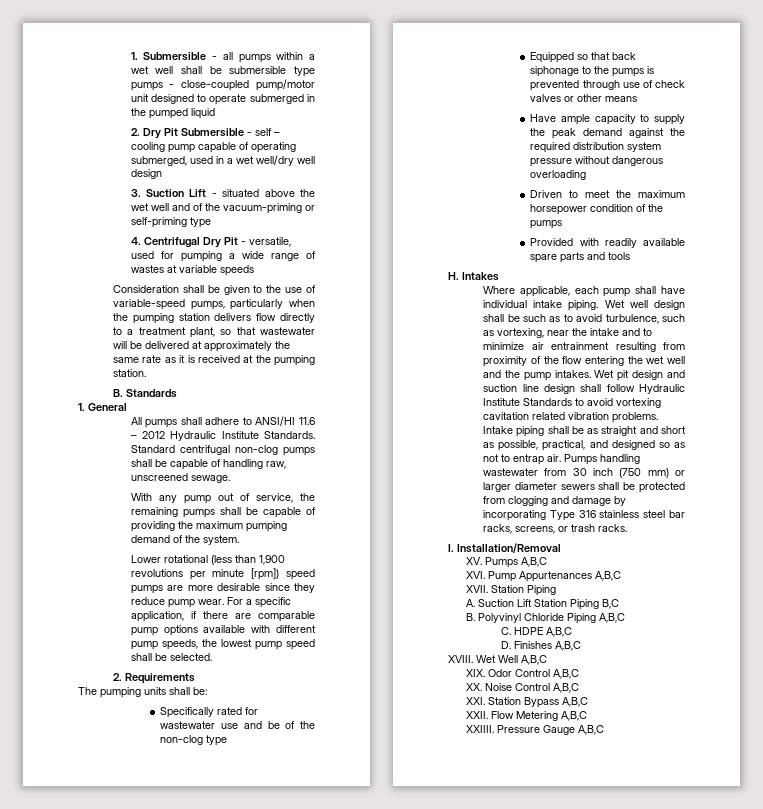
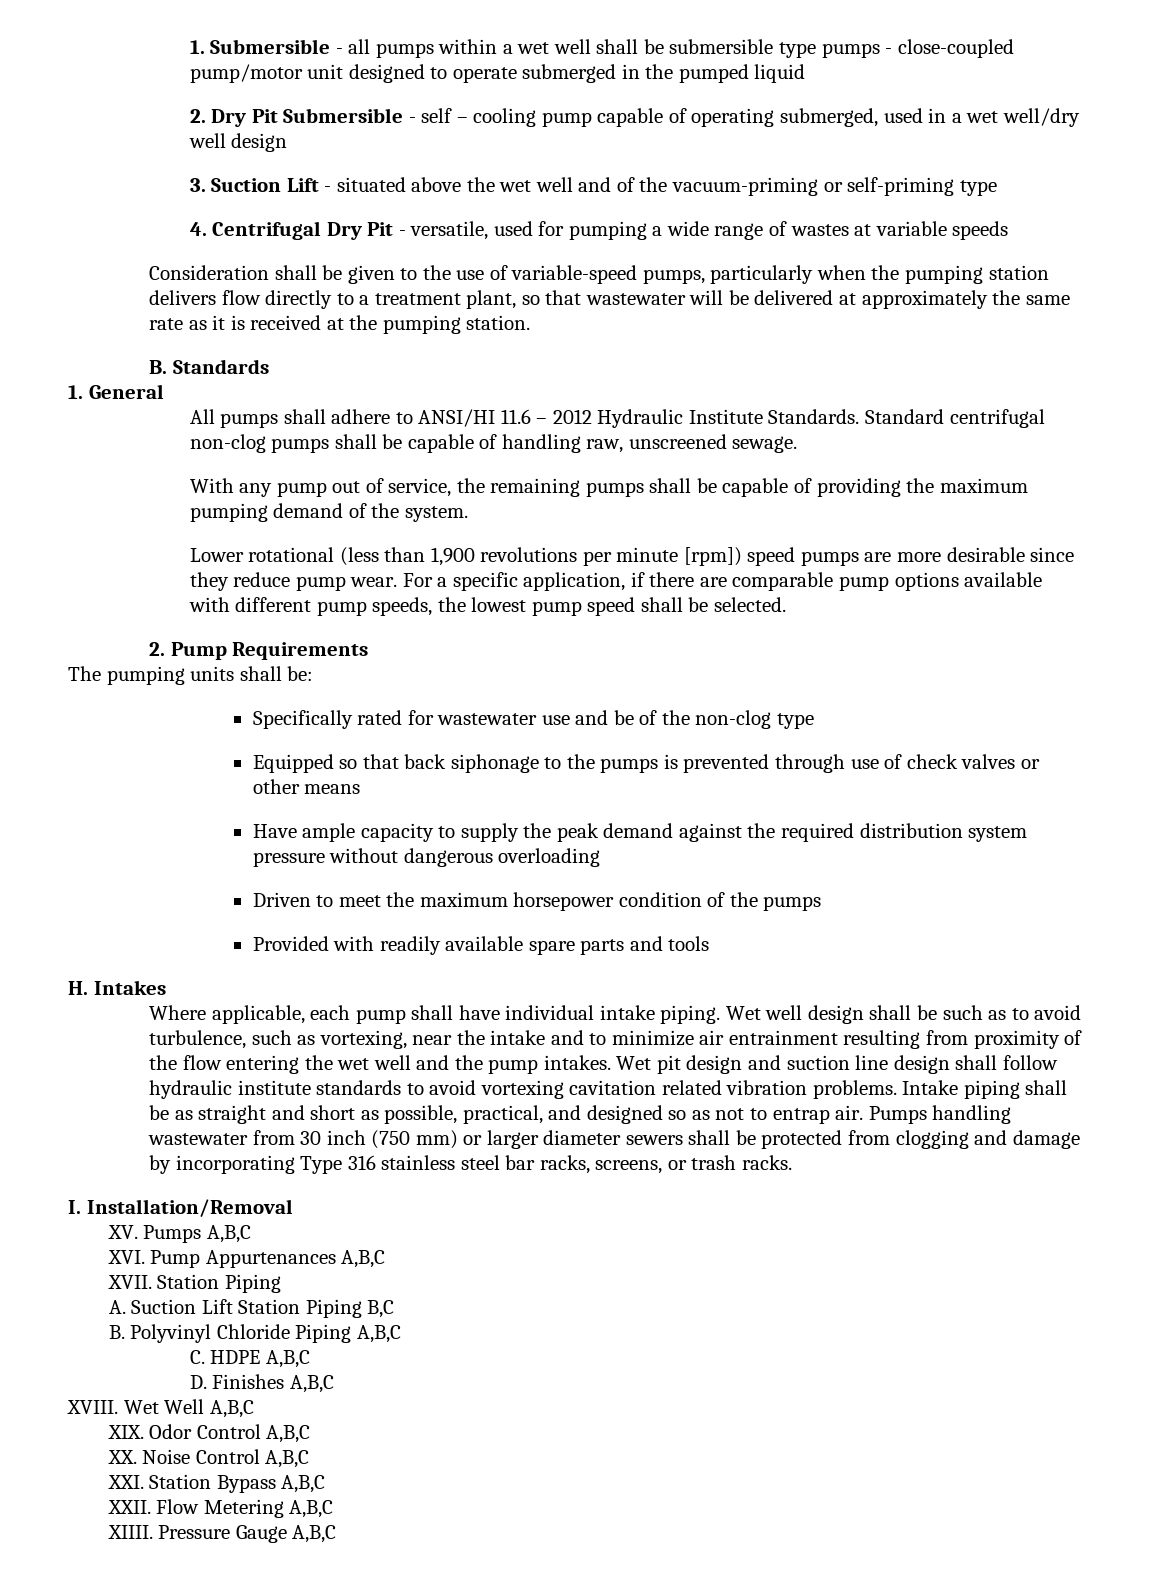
(123, 677) none -> [170,642,227,660] Pump
[639,384,685,394] [483,398,573,406] Hydraulic Institute Standards -> [149,1080,402,1099] hydraulic institute standards
[465,725,494,733] XXIIII. -> [107,1525,153,1539] XIIII.

